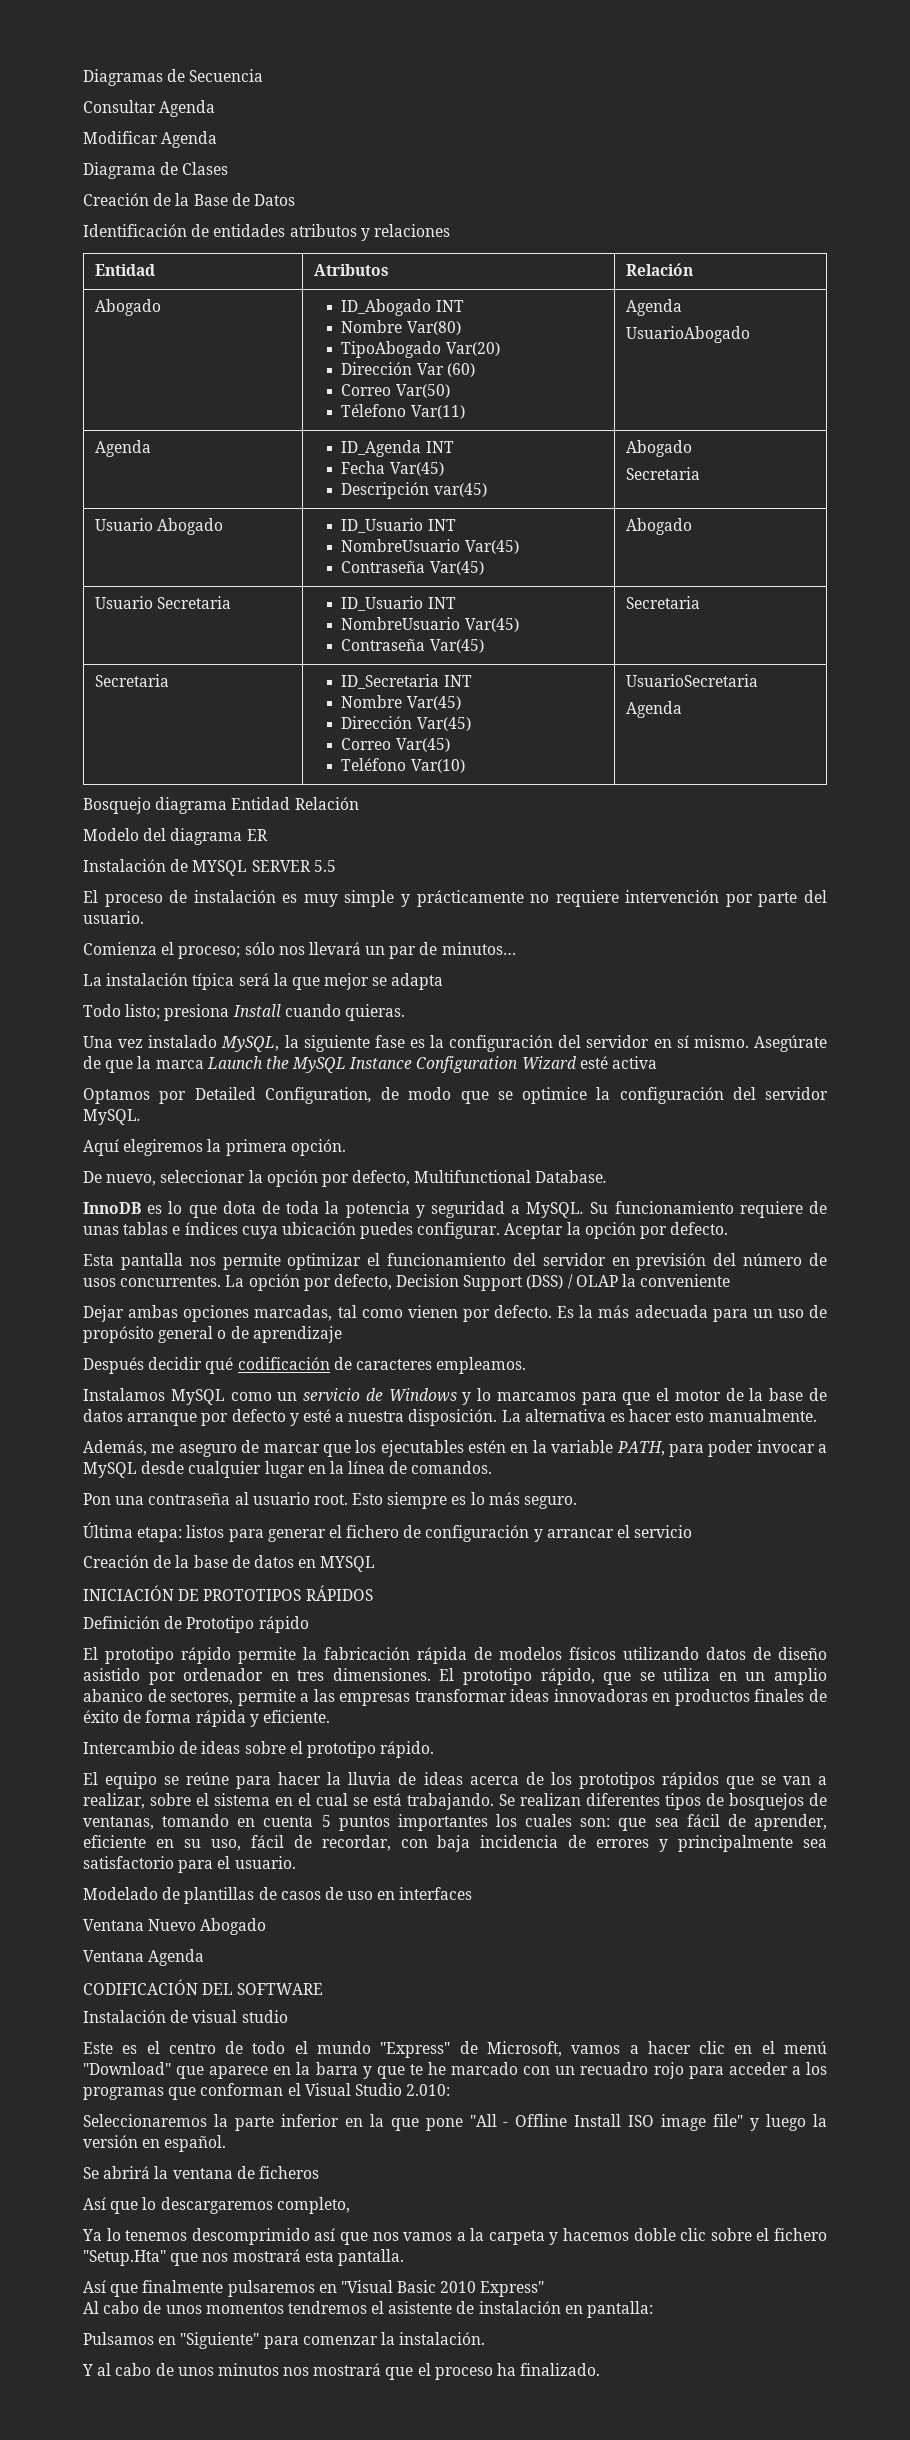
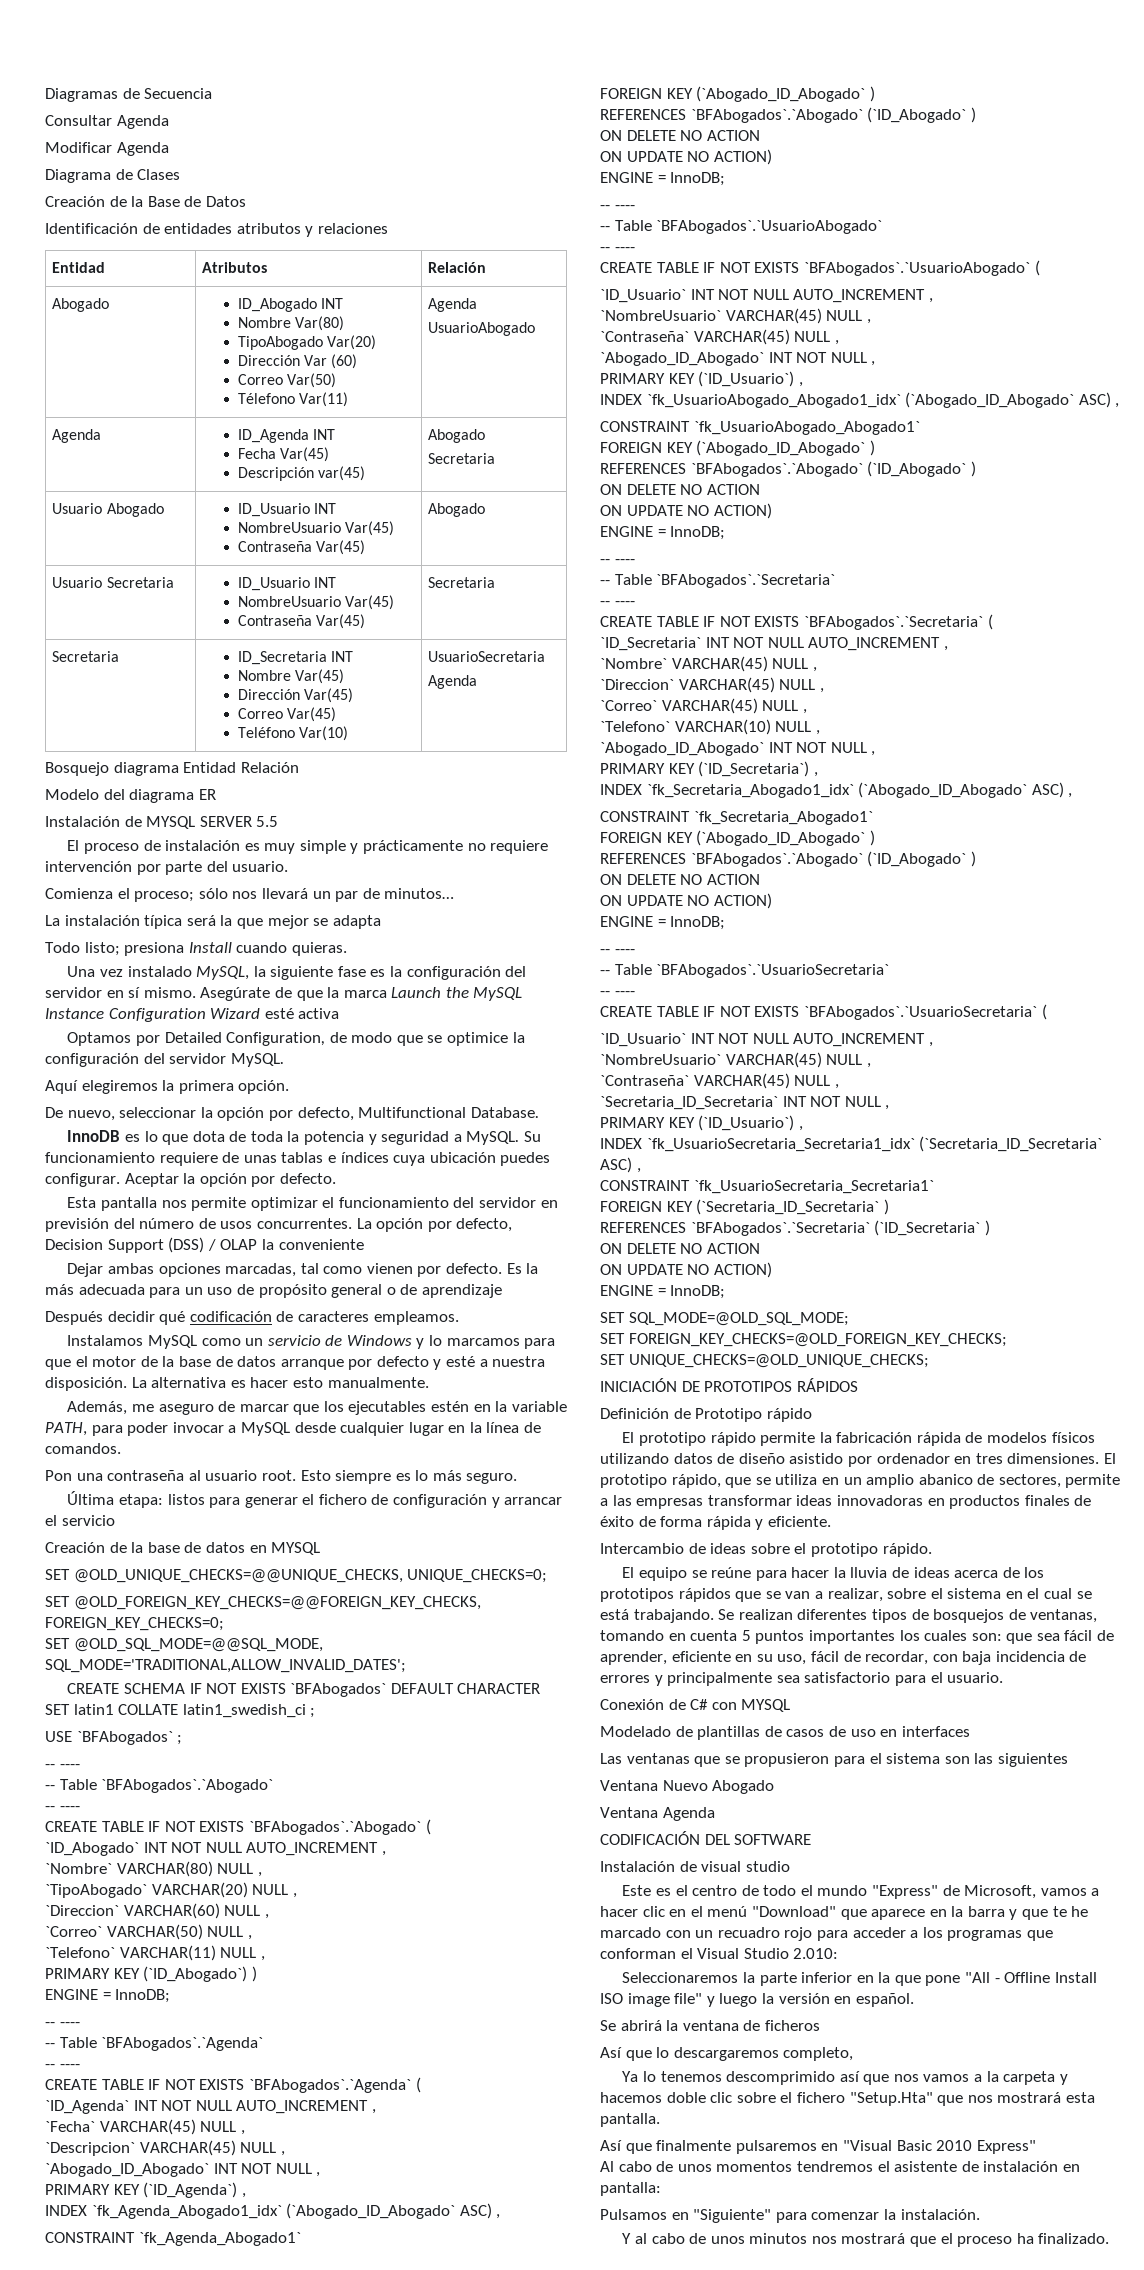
(376, 1564) none -> [45,1569,548,1583] [45,1596,481,1610] [45,1617,224,1631] [45,1638,323,1652] [45,1659,406,1673] [67,1683,541,1697] [45,1704,316,1718] [45,1731,183,1745] [45,1764,80,1769] [45,1779,274,1793] [45,1806,80,1811] [45,1819,431,1835] [45,1842,386,1856] [45,1861,262,1877] [45,1882,297,1898] [45,1903,269,1919] [45,1924,252,1940] [45,1945,265,1961] [45,1966,257,1982] [45,1989,171,2003] [45,2022,80,2027] [45,2037,264,2051] [45,2064,80,2069] [45,2077,421,2093] [45,2100,376,2114] [45,2119,245,2135] [45,2140,285,2156] [45,2163,321,2177] [45,2182,246,2198] [45,2203,501,2219] [45,2232,301,2246] [600,86,875,102] [600,107,976,123] [600,130,760,141] [600,149,772,165] [600,172,726,186] [600,205,635,210] [600,220,883,234] [600,247,635,252] [600,260,1040,276] [600,289,933,303] [600,308,871,324] [600,329,839,345] [600,352,876,366] [600,371,803,387] [600,392,1120,408] [600,421,920,435] [600,440,875,456] [600,461,976,477] [600,484,760,495] [600,503,772,519] [600,526,726,540] [600,559,635,564] [600,574,836,588] [600,601,635,606] [600,614,993,630] [600,637,948,651] [600,656,817,672] [600,677,824,693] [600,698,807,714] [600,719,820,735] [600,742,876,756] [600,761,818,777] [600,782,1073,798] [600,811,873,825] [600,830,875,846] [600,851,976,867] [600,874,760,885] [600,893,772,909] [600,916,726,930] [600,949,635,954] [600,964,890,978] [600,991,635,996] [600,1004,1047,1020] [600,1033,933,1047] [600,1052,871,1068] [600,1073,839,1089] [600,1096,890,1110] [600,1115,803,1131] [600,1136,1103,1152] [600,1157,641,1173] [600,1180,934,1194] [600,1199,889,1215] [600,1220,990,1236] [600,1243,760,1254] [600,1262,772,1278] [600,1285,726,1299] [600,1312,849,1326] [600,1333,1007,1347] [600,1354,929,1368] // SET @OLD_UNIQUE_CHECKS=@@UNIQUE_CHECKS, UNIQUE_CHECKS=0; // SET @OLD_FOREIGN_KEY_CHECKS=@@FOREIGN_KEY_CHECKS, FOREIGN_KEY_CHECKS=0; // SET @OLD_SQL_MODE=@@SQL_MODE, SQL_MODE='TRADITIONAL,ALLOW_INVALID_DATES'; // CREATE SCHEMA IF NOT EXISTS `BFAbogados` DEFAULT CHARACTER SET latin1 COLLATE latin1_swedish_ci ; // USE `BFAbogados` ; // -- ---- // -- Table `BFAbogados`.`Abogado` // -- ---- // CREATE TABLE IF NOT EXISTS `BFAbogados`.`Abogado` ( // `ID_Abogado` INT NOT NULL AUTO_INCREMENT , // `Nombre` VARCHAR(80) NULL , // `TipoAbogado` VARCHAR(20) NULL , // `Direccion` VARCHAR(60) NULL , // `Correo` VARCHAR(50) NULL , // `Telefono` VARCHAR(11) NULL , // PRIMARY KEY (`ID_Abogado`) ) // ENGINE = InnoDB; // -- ---- // -- Table `BFAbogados`.`Agenda` // -- ---- // CREATE TABLE IF NOT EXISTS `BFAbogados`.`Agenda` ( // `ID_Agenda` INT NOT NULL AUTO_INCREMENT , // `Fecha` VARCHAR(45) NULL , // `Descripcion` VARCHAR(45) NULL , // `Abogado_ID_Abogado` INT NOT NULL , // PRIMARY KEY (`ID_Agenda`) , // INDEX `fk_Agenda_Abogado1_idx` (`Abogado_ID_Abogado` ASC) , // CONSTRAINT `fk_Agenda_Abogado1` // FOREIGN KEY (`Abogado_ID_Abogado` ) // REFERENCES `BFAbogados`.`Abogado` (`ID_Abogado` ) // ON DELETE NO ACTION // ON UPDATE NO ACTION) // ENGINE = InnoDB; // -- ---- // -- Table `BFAbogados`.`UsuarioAbogado` // -- ---- // CREATE TABLE IF NOT EXISTS `BFAbogados`.`UsuarioAbogado` ( // `ID_Usuario` INT NOT NULL AUTO_INCREMENT , // `NombreUsuario` VARCHAR(45) NULL , // `Contraseña` VARCHAR(45) NULL , // `Abogado_ID_Abogado` INT NOT NULL , // PRIMARY KEY (`ID_Usuario`) , // INDEX `fk_UsuarioAbogado_Abogado1_idx` (`Abogado_ID_Abogado` ASC) , // CONSTRAINT `fk_UsuarioAbogado_Abogado1` // FOREIGN KEY (`Abogado_ID_Abogado` ) // REFERENCES `BFAbogados`.`Abogado` (`ID_Abogado` ) // ON DELETE NO ACTION // ON UPDATE NO ACTION) // ENGINE = InnoDB; // -- ---- // -- Table `BFAbogados`.`Secretaria` // -- ---- // CREATE TABLE IF NOT EXISTS `BFAbogados`.`Secretaria` ( // `ID_Secretaria` INT NOT NULL AUTO_INCREMENT , // `Nombre` VARCHAR(45) NULL , // `Direccion` VARCHAR(45) NULL , // `Correo` VARCHAR(45) NULL , // `Telefono` VARCHAR(10) NULL , // `Abogado_ID_Abogado` INT NOT NULL , // PRIMARY KEY (`ID_Secretaria`) , // INDEX `fk_Secretaria_Abogado1_idx` (`Abogado_ID_Abogado` ASC) , // CONSTRAINT `fk_Secretaria_Abogado1` // FOREIGN KEY (`Abogado_ID_Abogado` ) // REFERENCES `BFAbogados`.`Abogado` (`ID_Abogado` ) // ON DELETE NO ACTION // ON UPDATE NO ACTION) // ENGINE = InnoDB; // -- ---- // -- Table `BFAbogados`.`UsuarioSecretaria` // -- ---- // CREATE TABLE IF NOT EXISTS `BFAbogados`.`UsuarioSecretaria` ( // `ID_Usuario` INT NOT NULL AUTO_INCREMENT , // `NombreUsuario` VARCHAR(45) NULL , // `Contraseña` VARCHAR(45) NULL , // `Secretaria_ID_Secretaria` INT NOT NULL , // PRIMARY KEY (`ID_Usuario`) , // INDEX `fk_UsuarioSecretaria_Secretaria1_idx` (`Secretaria_ID_Secretaria` ASC) , // CONSTRAINT `fk_UsuarioSecretaria_Secretaria1` // FOREIGN KEY (`Secretaria_ID_Secretaria` ) // REFERENCES `BFAbogados`.`Secretaria` (`ID_Secretaria` ) // ON DELETE NO ACTION // ON UPDATE NO ACTION) // ENGINE = InnoDB; // SET SQL_MODE=@OLD_SQL_MODE; // SET FOREIGN_KEY_CHECKS=@OLD_FOREIGN_KEY_CHECKS; // SET UNIQUE_CHECKS=@OLD_UNIQUE_CHECKS;
(296, 1862) none -> [600,1699,791,1712] // Conexión de C# con MYSQL
(473, 1893) none -> [600,1753,1068,1767] // Las ventanas que se propusieron para el sistema son las siguientes

